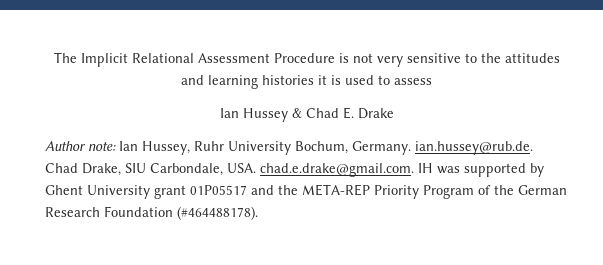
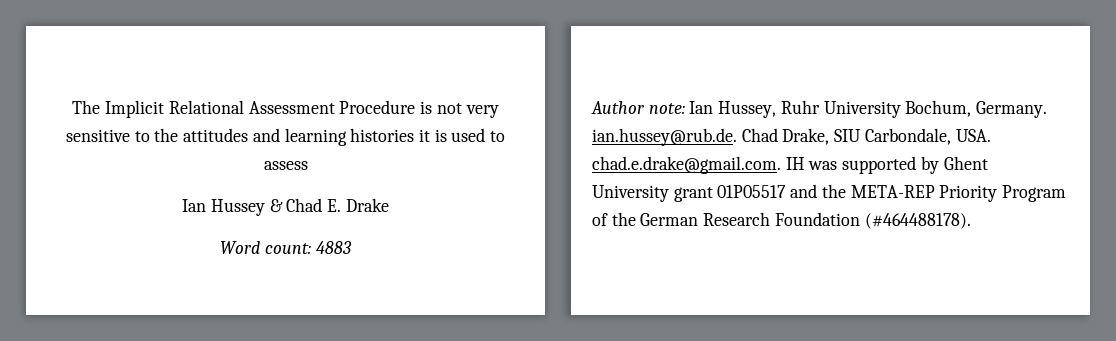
(394, 113) none -> [220,241,352,254] // Word count: 4883

